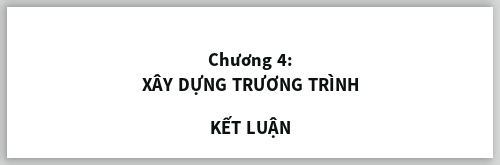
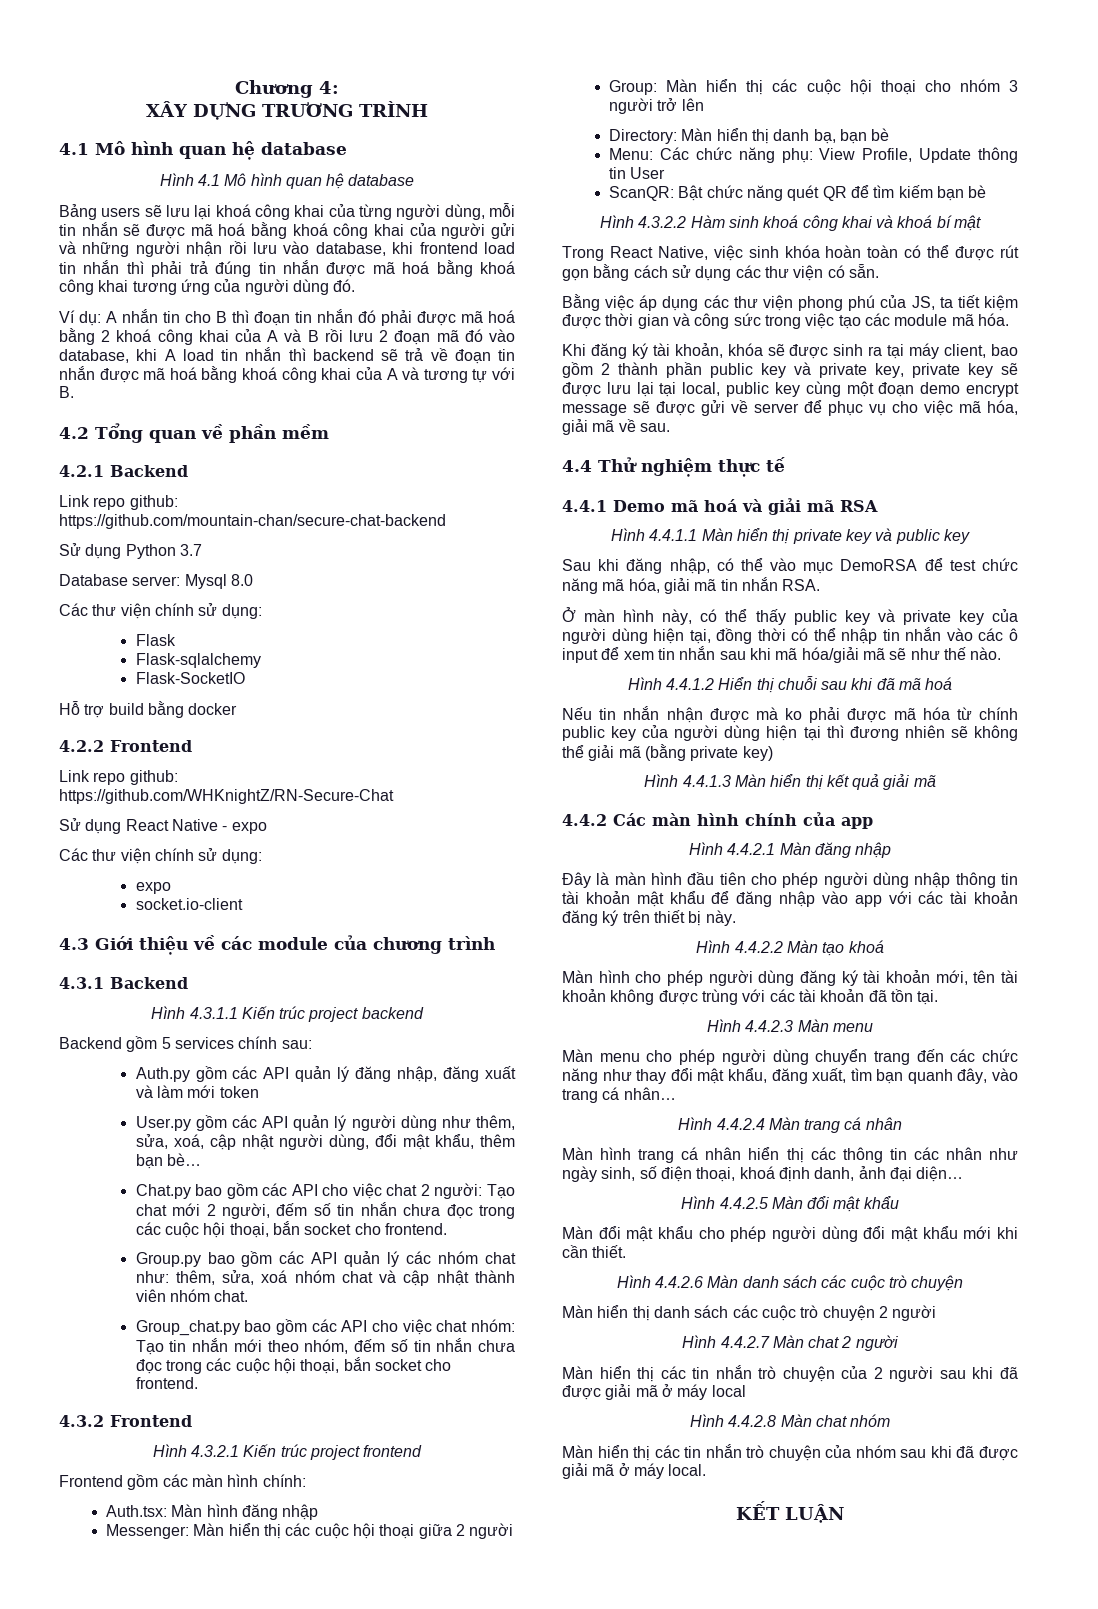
(359, 82) none -> [59,141,347,160] [159,173,415,189] [59,203,515,220] [59,222,515,239] [59,241,515,257] [59,260,515,277] [59,279,356,295] [59,309,515,326] [59,328,515,345] [59,347,515,364] [59,366,516,383] [59,386,74,398] [59,423,329,443] [59,465,188,477] [59,495,178,510] [59,514,446,529] [59,543,202,559] [59,574,253,589] [59,603,262,619] [135,634,176,646] [135,653,261,668] [135,672,245,684] [59,701,238,718] [59,740,192,752] [59,770,178,785] [59,789,394,804] [59,818,267,834] [59,848,262,864] [135,882,171,894] [135,898,243,910] [59,935,495,955] [59,977,188,989] [151,1006,424,1022] [59,1036,312,1052] [135,1066,517,1082] [135,1085,259,1098] [135,1115,515,1131] [135,1134,515,1150] [135,1153,201,1169] [135,1183,515,1199] [135,1202,516,1219] [135,1221,447,1238] [135,1251,517,1267] [135,1270,515,1286] [135,1289,249,1302] [135,1319,516,1336] [135,1338,515,1355] [135,1357,452,1374] [135,1377,198,1389] [59,1415,192,1427] [152,1444,423,1460] [59,1474,306,1490] [106,1504,319,1520] [106,1523,514,1539] [609,79,1018,95] [609,98,704,114] [609,128,890,144] [609,147,1018,163] [609,167,666,179] [609,185,987,201] [599,215,982,231] [562,245,1020,261] [562,264,879,281] [562,294,1018,311] [562,313,1009,329] [562,343,1018,359] [562,362,1018,378] [562,381,1019,397] [562,400,1018,416] [562,419,670,435] [562,457,785,477] [562,498,878,515] [611,528,970,544] [562,558,1018,574] [562,577,821,594] [562,607,1018,625] [562,627,1018,644] [562,646,1002,663] [627,676,953,693] [562,706,1018,723] [562,725,1018,741] [562,744,773,761] [644,774,936,790] [562,812,873,829] [688,842,892,858] [562,872,1018,888] [562,891,1018,907] [562,910,736,926] [696,940,884,956] [562,970,1018,986] [562,989,939,1005] [707,1019,873,1032] [562,1049,1018,1065] [562,1068,1018,1084] [562,1087,676,1103] [678,1117,902,1133] [562,1147,1018,1163] [562,1166,964,1182] [681,1196,899,1212] [562,1226,1018,1242] [562,1245,627,1258] [616,1275,964,1291] [562,1305,937,1321] [682,1335,898,1351] [562,1365,1018,1382] [562,1384,746,1400] [689,1414,891,1427] [562,1444,1018,1461] [562,1463,707,1479] // 4.1 Mô hình quan hệ database // Hình 4.1 Mô hình quan hệ database // Bảng users sẽ lưu lại khoá công khai của từng người dùng, mỗi tin nhắn sẽ được mã hoá bằng khoá công khai của người gửi và những người nhận rồi lưu vào database, khi frontend load tin nhắn thì phải trả đúng tin nhắn được mã hoá bằng khoá công khai tương ứng của người dùng đó. // Ví dụ: A nhắn tin cho B thì đoạn tin nhắn đó phải được mã hoá bằng 2 khoá công khai của A và B rồi lưu 2 đoạn mã đó vào database, khi A load tin nhắn thì backend sẽ trả về đoạn tin nhắn được mã hoá bằng khoá công khai của A và tương tự với B. // 4.2 Tổng quan về phần mềm // 4.2.1 Backend // Link repo github: https://github.com/mountain-chan/secure-chat-backend // Sử dụng Python 3.7 // Database server: Mysql 8.0 // Các thư viện chính sử dụng: // Flask // Flask-sqlalchemy // Flask-SocketIO // Hỗ trợ build bằng docker // 4.2.2 Frontend // Link repo github: https://github.com/WHKnightZ/RN-Secure-Chat // Sử dụng React Native - expo // Các thư viện chính sử dụng: // expo // socket.io-client // 4.3 Giới thiệu về các module của chương trình // 4.3.1 Backend // Hình 4.3.1.1 Kiến trúc project backend // Backend gồm 5 services chính sau: // Auth.py gồm các API quản lý đăng nhập, đăng xuất và làm mới token // User.py gồm các API quản lý người dùng như thêm, sửa, xoá, cập nhật người dùng, đổi mật khẩu, thêm bạn bè… // Chat.py bao gồm các API cho việc chat 2 người: Tạo chat mới 2 người, đếm số tin nhắn chưa đọc trong các cuộc hội thoại, bắn socket cho frontend. // Group.py bao gồm các API quản lý các nhóm chat như: thêm, sửa, xoá nhóm chat và cập nhật thành viên nhóm chat. // Group_chat.py bao gồm các API cho việc chat nhóm: Tạo tin nhắn mới theo nhóm, đếm số tin nhắn chưa đọc trong các cuộc hội thoại, bắn socket cho frontend. // 4.3.2 Frontend // Hình 4.3.2.1 Kiến trúc project frontend // Frontend gồm các màn hình chính: // Auth.tsx: Màn hình đăng nhập // Messenger: Màn hiển thị các cuộc hội thoại giữa 2 người // Group: Màn hiển thị các cuộc hội thoại cho nhóm 3 người trở lên // Directory: Màn hiển thị danh bạ, bạn bè // Menu: Các chức năng phụ: View Profile, Update thông tin User // ScanQR: Bật chức năng quét QR để tìm kiếm bạn bè // Hình 4.3.2.2 Hàm sinh khoá công khai và khoá bí mật // Trong React Native, việc sinh khóa hoàn toàn có thể được rút gọn bằng cách sử dụng các thư viện có sẵn. // Bằng việc áp dụng các thư viện phong phú của JS, ta tiết kiệm được thời gian và công sức trong việc tạo các module mã hóa. // Khi đăng ký tài khoản, khóa sẽ được sinh ra tại máy client, bao gồm 2 thành phần public key và private key, private key sẽ được lưu lại tại local, public key cùng một đoạn demo encrypt message sẽ được gửi về server để phục vụ cho việc mã hóa, giải mã về sau. // 4.4 Thử nghiệm thực tế // 4.4.1 Demo mã hoá và giải mã RSA // Hình 4.4.1.1 Màn hiển thị private key và public key // Sau khi đăng nhập, có thể vào mục DemoRSA để test chức năng mã hóa, giải mã tin nhắn RSA. // Ở màn hình này, có thể thấy public key và private key của người dùng hiện tại, đồng thời có thể nhập tin nhắn vào các ô input để xem tin nhắn sau khi mã hóa/giải mã sẽ như thế nào. // Hình 4.4.1.2 Hiển thị chuỗi sau khi đã mã hoá // Nếu tin nhắn nhận được mà ko phải được mã hóa từ chính public key của người dùng hiện tại thì đương nhiên sẽ không thể giải mã (bằng private key) // Hình 4.4.1.3 Màn hiển thị kết quả giải mã // 4.4.2 Các màn hình chính của app // Hình 4.4.2.1 Màn đăng nhập // Đây là màn hình đầu tiên cho phép người dùng nhập thông tin tài khoản mật khẩu để đăng nhập vào app với các tài khoản đăng ký trên thiết bị này. // Hình 4.4.2.2 Màn tạo khoá // Màn hình cho phép người dùng đăng ký tài khoản mới, tên tài khoản không được trùng với các tài khoản đã tồn tại. // Hình 4.4.2.3 Màn menu // Màn menu cho phép người dùng chuyển trang đến các chức năng như thay đổi mật khẩu, đăng xuất, tìm bạn quanh đây, vào trang cá nhân… // Hình 4.4.2.4 Màn trang cá nhân // Màn hình trang cá nhân hiển thị các thông tin các nhân như ngày sinh, số điện thoại, khoá định danh, ảnh đại diện… // Hình 4.4.2.5 Màn đổi mật khẩu // Màn đổi mật khẩu cho phép người dùng đổi mật khẩu mới khi cần thiết. // Hình 4.4.2.6 Màn danh sách các cuộc trò chuyện // Màn hiển thị danh sách các cuộc trò chuyện 2 người // Hình 4.4.2.7 Màn chat 2 người // Màn hiển thị các tin nhắn trò chuyện của 2 người sau khi đã được giải mã ở máy local // Hình 4.4.2.8 Màn chat nhóm // Màn hiển thị các tin nhắn trò chuyện của nhóm sau khi đã được giải mã ở máy local.

